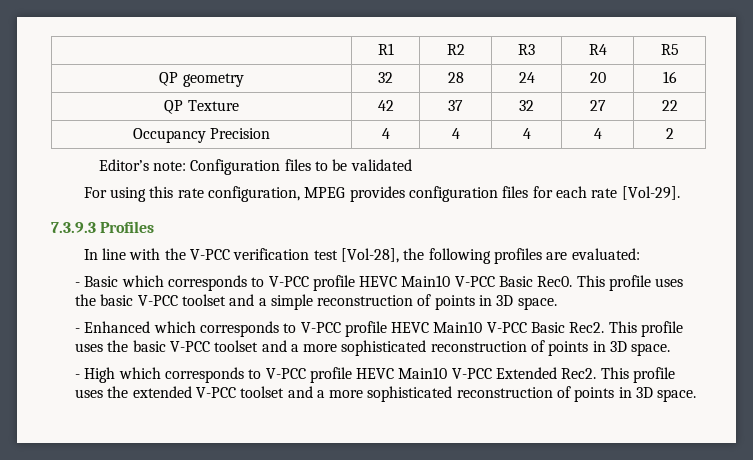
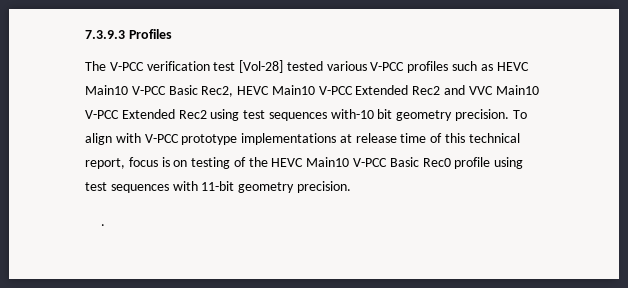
[377,43,394,55] [446,44,465,55] [518,44,535,55] [588,44,607,55] [660,44,679,55] [159,72,244,87] [378,72,393,83] [447,72,464,83] [518,72,535,83] [589,72,606,83] [662,71,677,83] [164,100,239,114] [377,100,394,111] [448,100,463,111] [519,100,534,111] [589,100,606,111] [661,100,678,111] [132,128,271,143] [381,128,390,139] [451,128,460,139] [522,128,531,139] [593,128,602,139] [665,128,674,139] [98,159,412,175] [83,186,680,202] [51,221,155,233] [83,248,640,264] [74,275,684,291] [74,294,557,310] [74,321,684,337] [74,340,671,356] [74,367,676,383] [74,386,697,402] | R1 | R2 | R3 | R4 | R5 // QP geometry | 32 | 28 | 24 | 20 | 16 // QP Texture | 42 | 37 | 32 | 27 | 22 // Occupancy Precision | 4 | 4 | 4 | 4 | 2 // Editor’s note: Configuration files to be validated // For using this rate configuration, MPEG provides configuration files for each rate [Vol-29]. // 7.3.9.3 Profiles // In line with the V-PCC verification test [Vol-28], the following profiles are evaluated: // - Basic which corresponds to V-PCC profile HEVC Main10 V-PCC Basic Rec0. This profile uses the basic V-PCC toolset and a simple reconstruction of points in 3D space. // - Enhanced which corresponds to V-PCC profile HEVC Main10 V-PCC Basic Rec2. This profile uses the basic V-PCC toolset and a more sophisticated reconstruction of points in 3D space. // - High which corresponds to V-PCC profile HEVC Main10 V-PCC Extended Rec2. This profile uses the extended V-PCC toolset and a more sophisticated reconstruction of points in 3D space. -> [85,29,172,39] [85,60,529,73] [85,85,539,97] [85,109,527,121] [85,133,520,145] [85,157,524,169] [85,181,351,193] [100,224,105,226] 7.3.9.3 Profiles // The V-PCC verification test [Vol-28] tested various V-PCC profiles such as HEVC Main10 V-PCC Basic Rec2, HEVC Main10 V-PCC Extended Rec2 and VVC Main10 V-PCC Extended Rec2 using test sequences with-10 bit geometry precision. To align with V-PCC prototype implementations at release time of this technical report, focus is on testing of the HEVC Main10 V-PCC Basic Rec0 profile using test sequences with 11-bit geometry precision. // .

